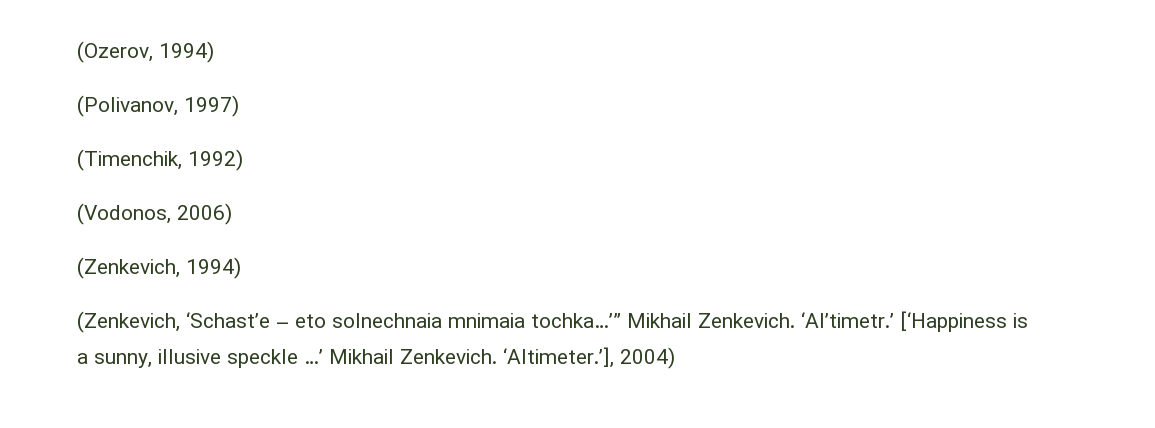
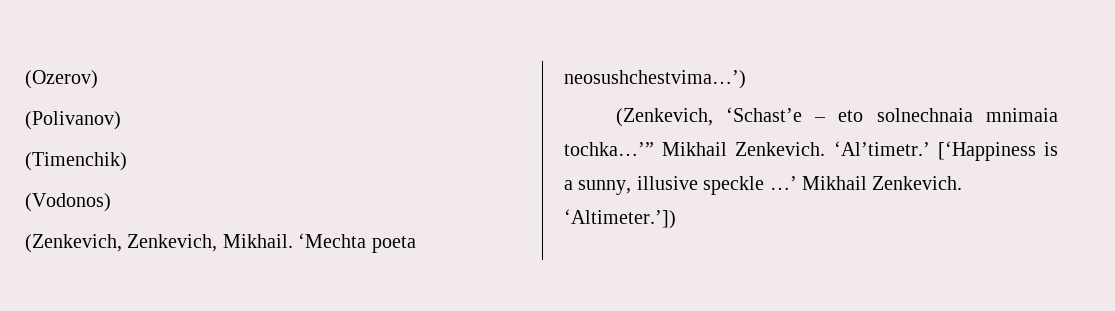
[77,41,214,63] [77,95,239,117] [77,149,243,171] [77,203,232,225] [77,257,241,279] (Ozerov, 1994) // (Polivanov, 1997) // (Timenchik, 1992) // (Vodonos, 2006) // (Zenkevich, 1994) -> [25,70,98,89] [25,111,121,130] [25,152,127,171] [25,193,111,212] [25,233,416,253] [564,70,746,89] (Ozerov) // (Polivanov) // (Timenchik) // (Vodonos) // (Zenkevich, Zenkevich, Mikhail. ‘Mechta poeta neosushchestvima…’)
[503,347,675,369] ‘Altimeter.’], 2004) -> [564,209,676,229] ‘Altimeter.’])

